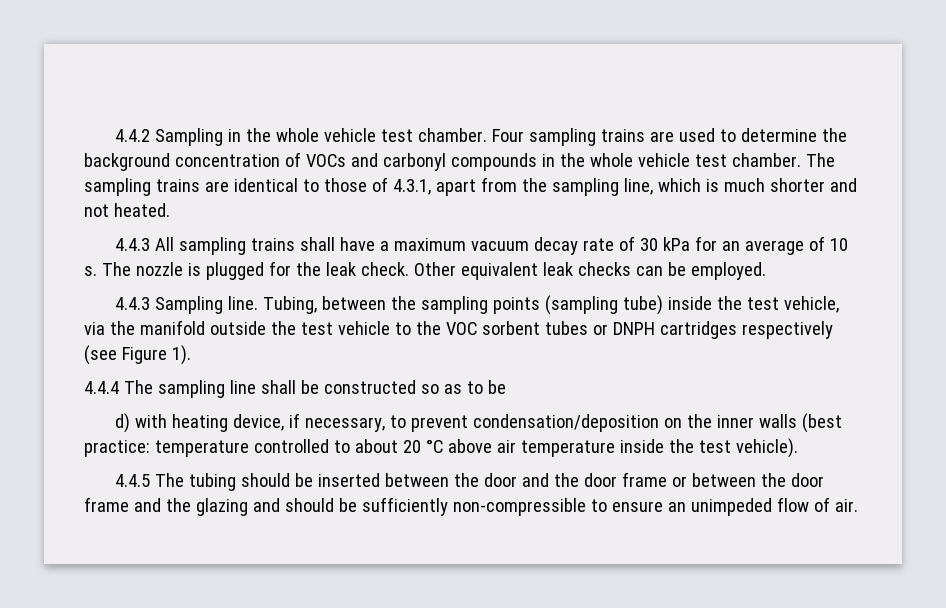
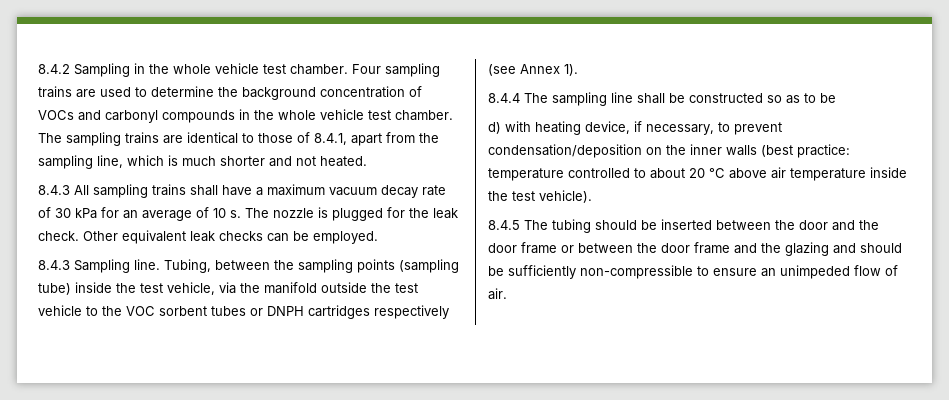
[115,129,151,142] 4.4.2 -> [38,64,70,74] 8.4.2
[392,179,431,195] 4.3.1, -> [314,133,347,145] 8.4.1,
[115,238,151,251] 4.4.3 -> [38,185,70,195] 8.4.3
[115,297,151,310] 4.4.3 -> [38,260,70,270] 8.4.3
[121,347,167,364] Figure -> [520,64,560,74] Annex
[84,381,119,394] 4.4.4 -> [488,93,520,103] 8.4.4
[115,474,151,487] 4.4.5 -> [488,220,520,230] 8.4.5

